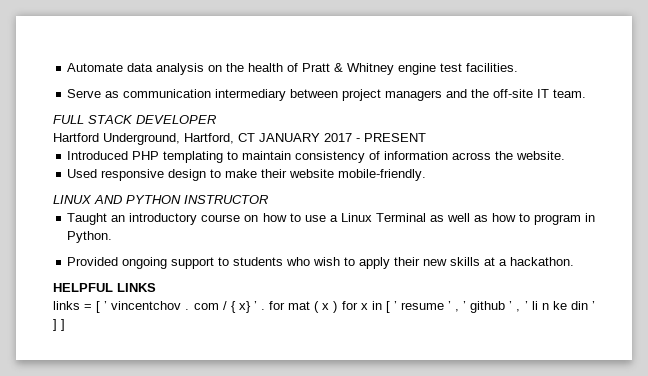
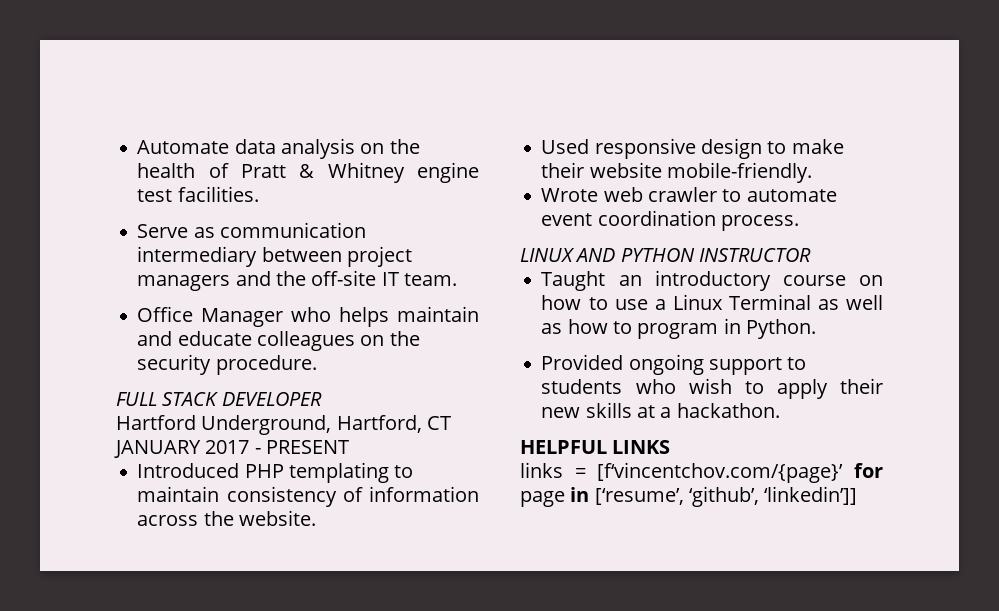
(587, 93) none -> [137,306,479,327] [137,331,420,351] [137,354,317,375] // Office Manager who helps maintain and educate colleagues on the security procedure.
(427, 175) none -> [541,187,837,202] [541,210,799,231] // Wrote web crawler to automate event coordination process.
[96,301,595,313] [53,319,65,331] [ ’ vincentchov . com / { x} ’ . for mat ( x ) for x in [ ’ resume ’ , ’ github ’ , ’ li n ke din ’ ] ] -> [597,462,883,483] [520,486,858,507] [f‘vincentchov.com/{page}’ for page in [‘resume’, ‘github’, ‘linkedin’]]

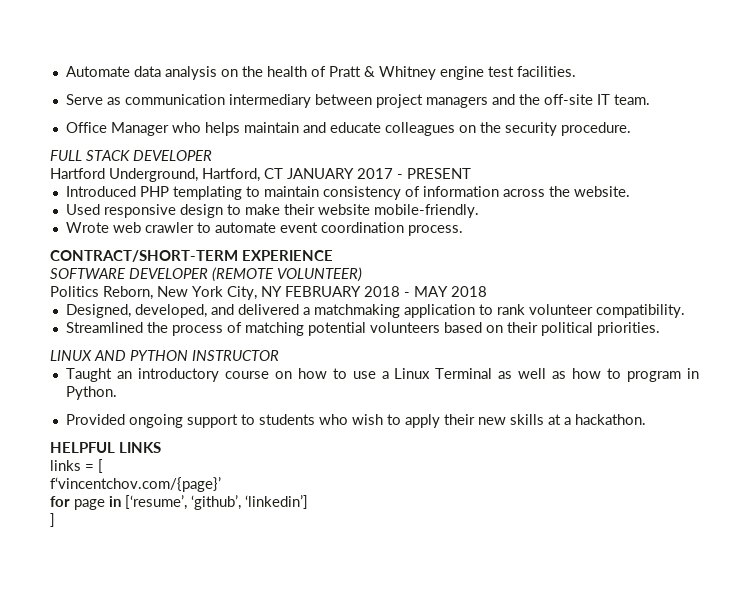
(799, 223) none -> [50,250,333,262] [50,267,362,282] [50,286,487,300] [65,304,685,318] [65,322,660,336] // CONTRACT/SHORT-TERM EXPERIENCE // SOFTWARE DEVELOPER (REMOTE VOLUNTEER) // Politics Reborn, New York City, NY FEBRUARY 2018 - MAY 2018 // Designed, developed, and delivered a matchmaking application to rank volunteer compatibility. // Streamlined the process of matching potential volunteers based on their political priorities.
[597,462,844,483] [f‘vincentchov.com/{page}’ -> [98,459,103,473] [50,477,221,492] [ // f‘vincentchov.com/{page}’ //
[764,486,858,505] ‘linkedin’]] -> [245,495,308,509] [50,513,55,527] ‘linkedin’] // ]

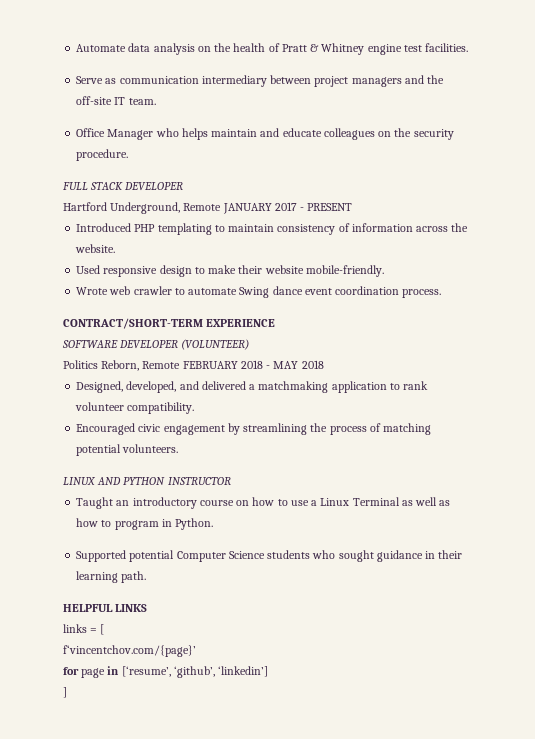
[202,168,283,182] Hartford, CT -> [183,203,222,211] Remote
(276, 227) none -> [239,286,303,298] Swing dance
[212,267,362,282] (REMOTE VOLUNTEER) -> [181,339,250,350] (VOLUNTEER)
[157,286,282,300] New York City, NY -> [142,361,181,369] Remote
[65,322,143,333] Streamlined -> [76,423,308,435] Encouraged civic engagement by streamlining
[369,322,660,336] volunteers based on their political priorities. -> [122,444,179,453] volunteers.
[65,414,646,428] Provided ongoing support to students who wish to apply their new skills at a hackathon. -> [76,550,463,562] [76,571,147,583] Supported potential Computer Science students who sought guidance in their learning path.

